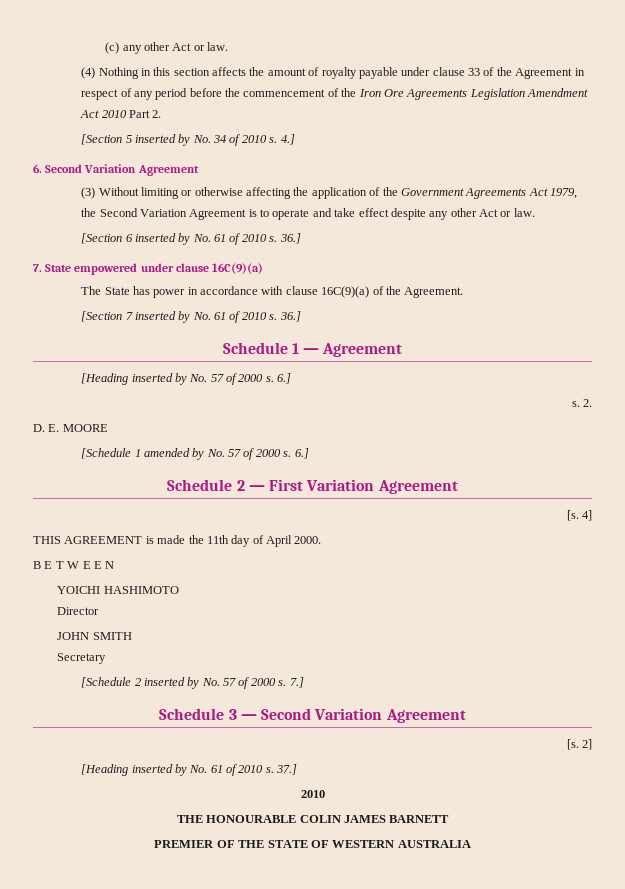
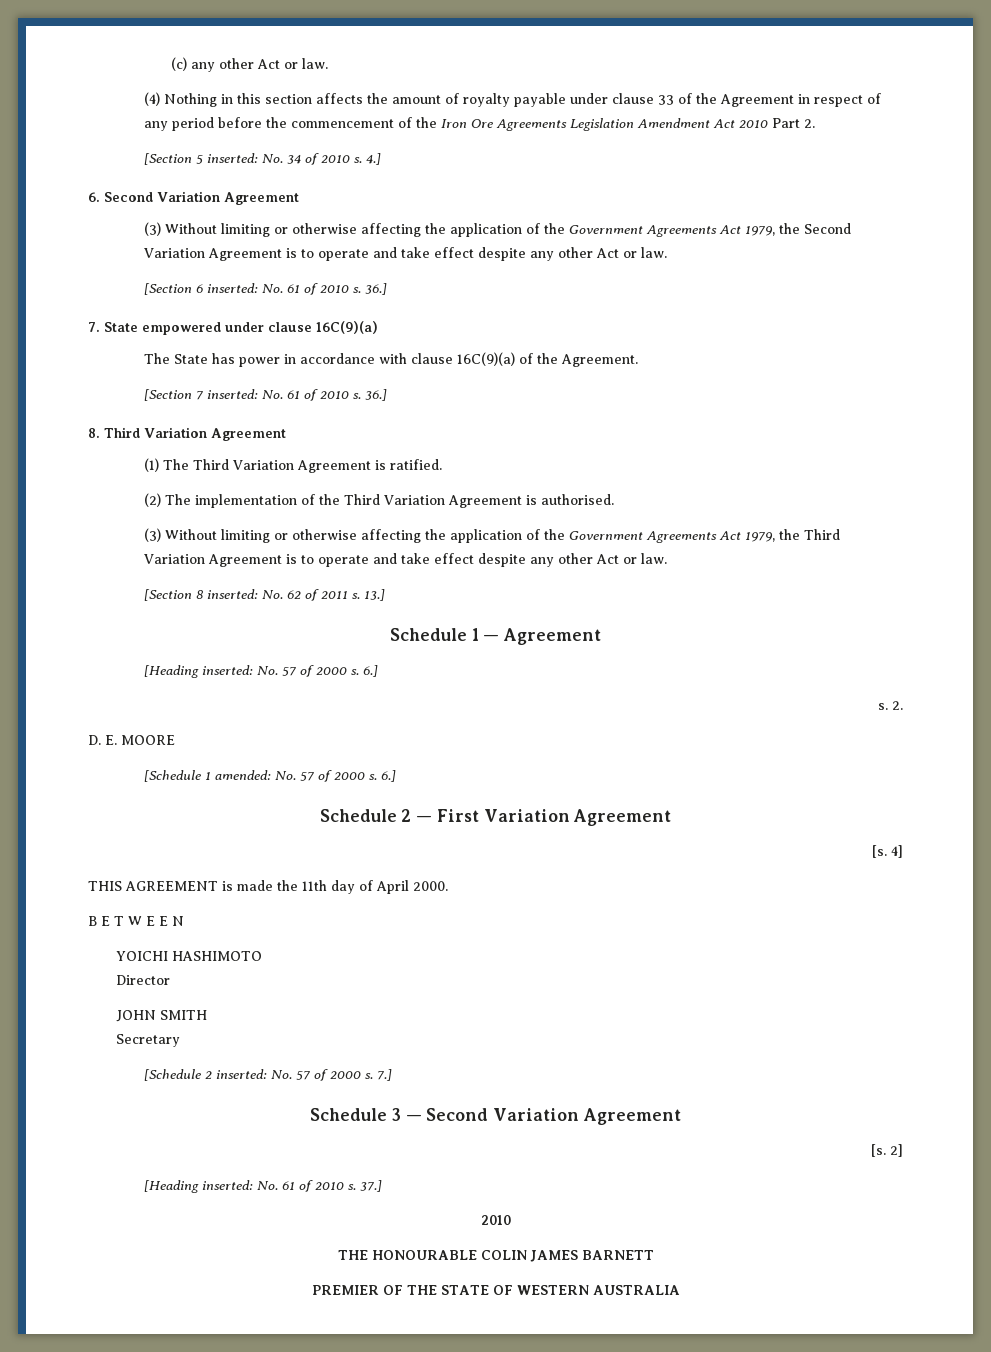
[134,134,191,146] inserted by -> [206,153,258,163] inserted:
[134,233,191,245] inserted by -> [206,283,258,293] inserted:
[134,311,301,323] inserted by No. 61 of 2010 s. 36.] -> [206,389,387,401] [88,427,286,441] [143,458,442,473] [143,493,614,508] [143,528,840,543] [143,553,667,567] [143,589,385,601] inserted: No. 61 of 2010 s. 36.] // 8. Third Variation Agreement // (1) The Third Variation Agreement is ratified. // (2) The implementation of the Third Variation Agreement is authorised. // (3) Without limiting or otherwise affecting the application of the Government Agreements Act 1979, the Third Variation Agreement is to operate and take effect despite any other Act or law. // [Section 8 inserted: No. 62 of 2011 s. 13.]
[131,373,187,385] inserted by -> [201,665,253,675] inserted:
[143,448,205,460] amended by -> [214,770,271,780] amended:
[143,677,200,689] inserted by -> [215,1069,267,1079] inserted:
[131,764,187,776] inserted by -> [201,1180,253,1190] inserted:

